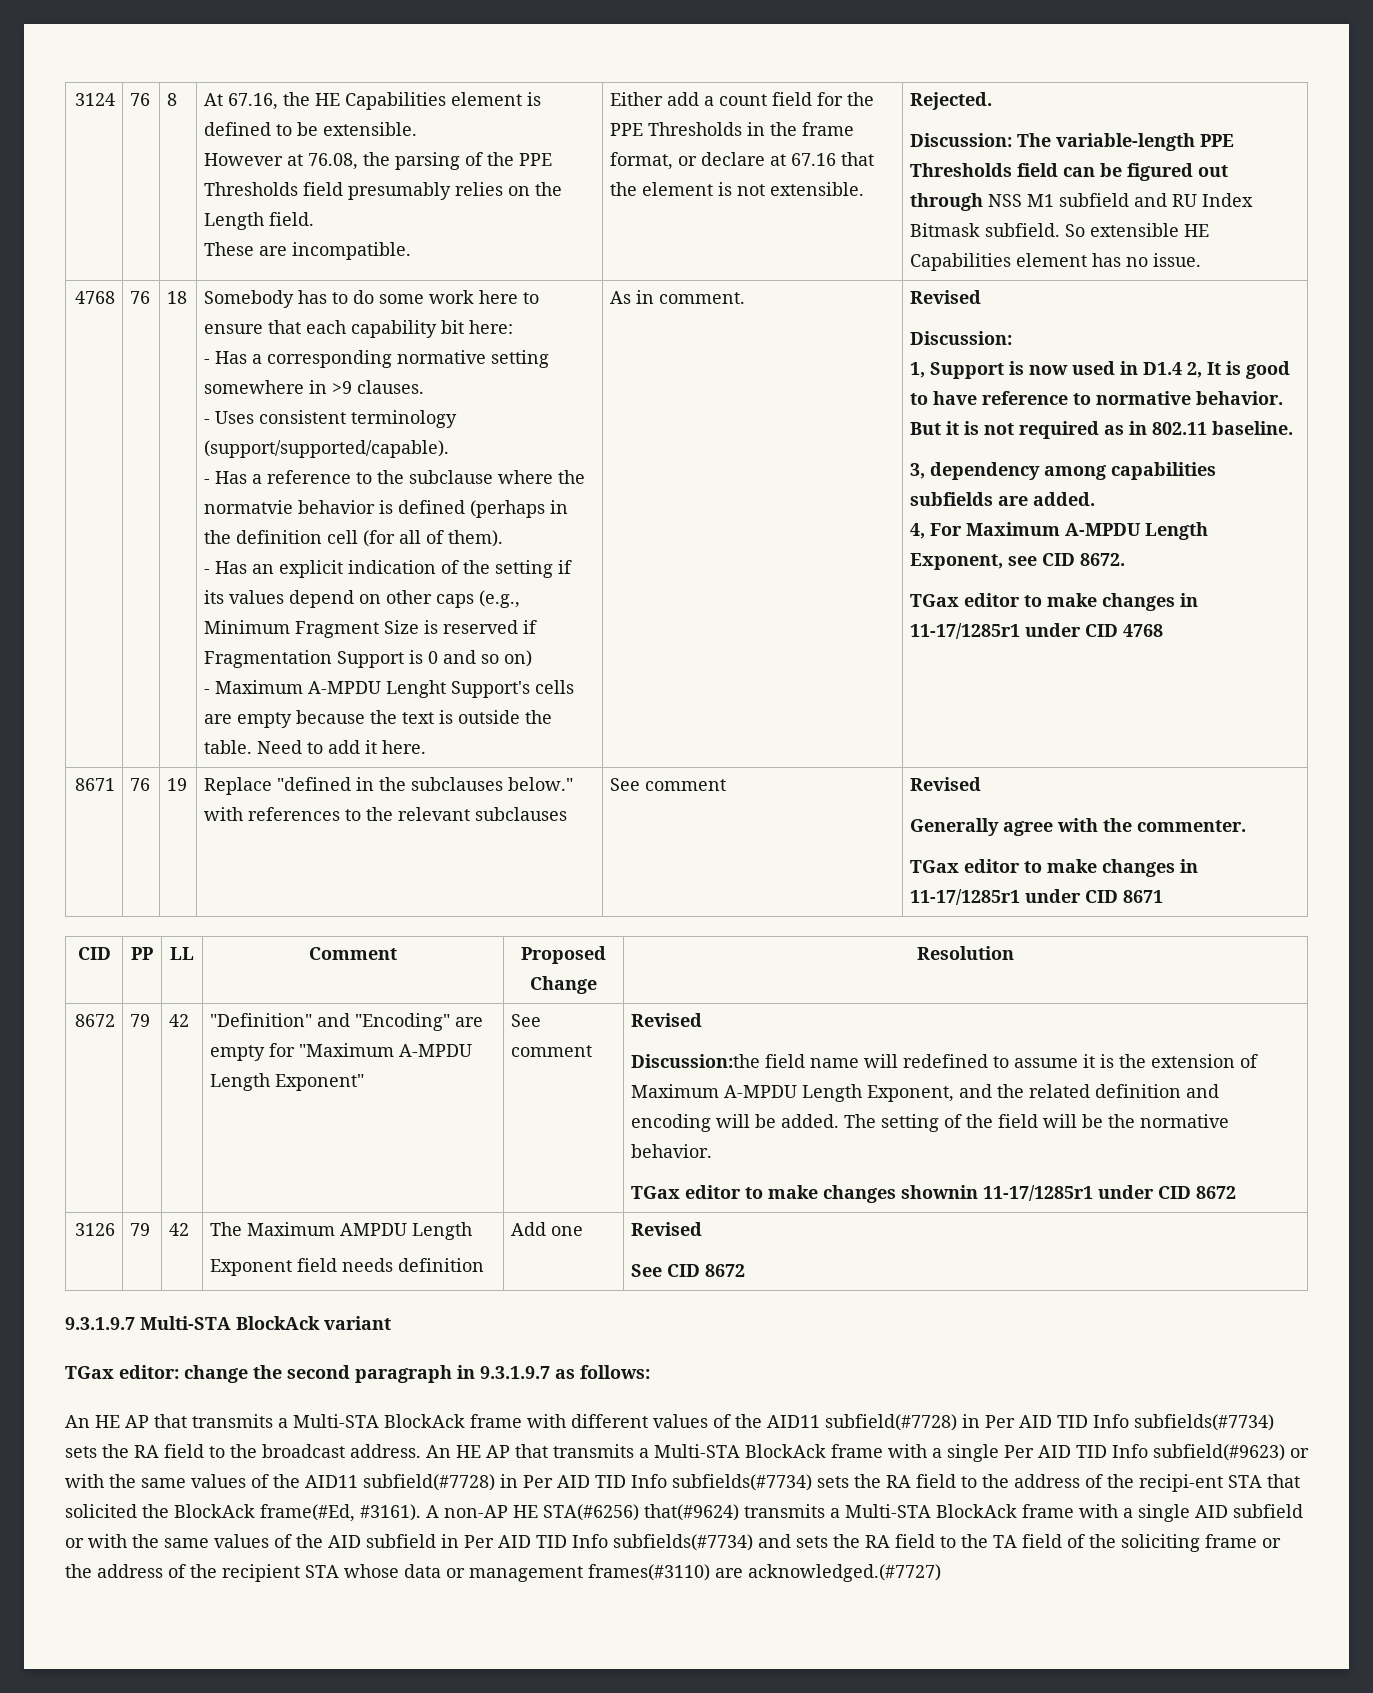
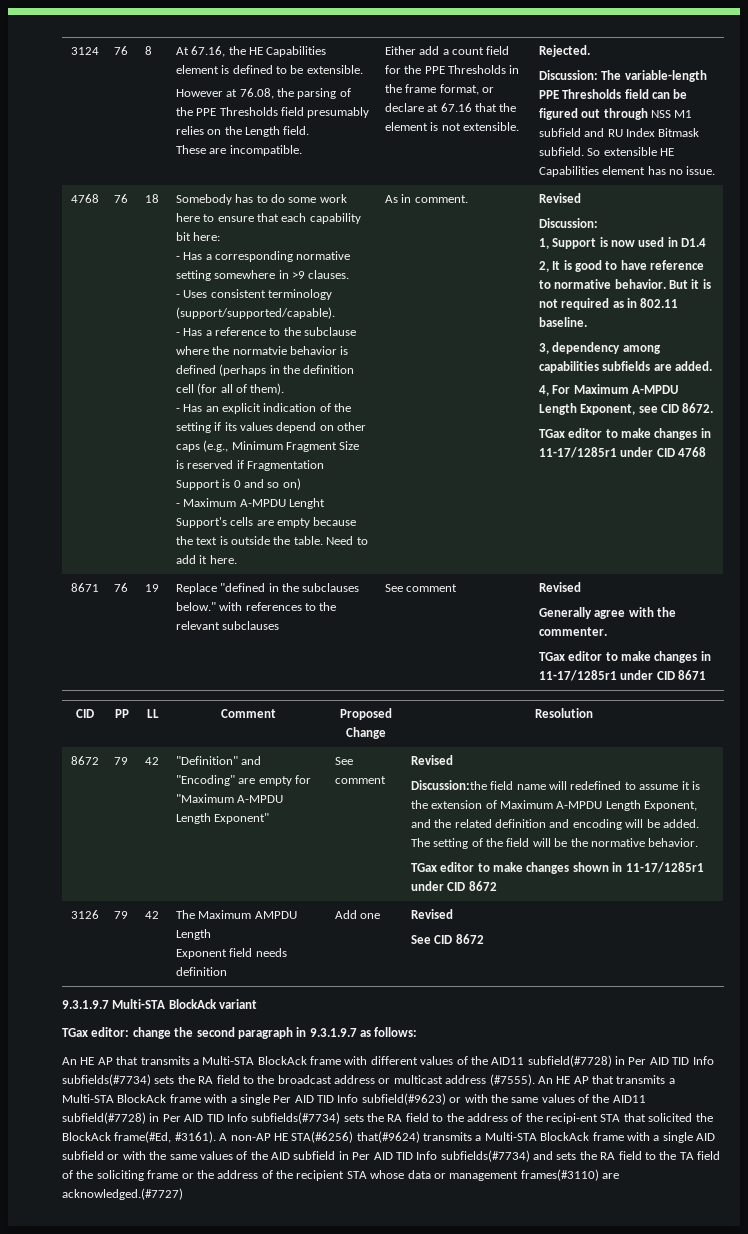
(1183, 368) none -> (707, 242) //
[901,1185,979,1199] shownin -> [572,862,623,872] shown in
[350,1444,421,1458] address. -> [334,1074,535,1086] address or multicast address (#7555).

